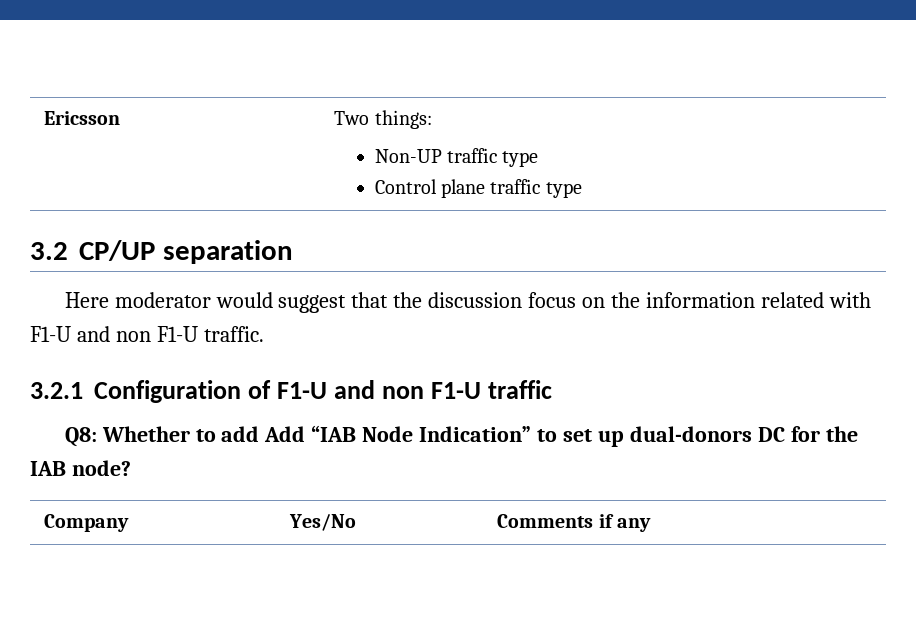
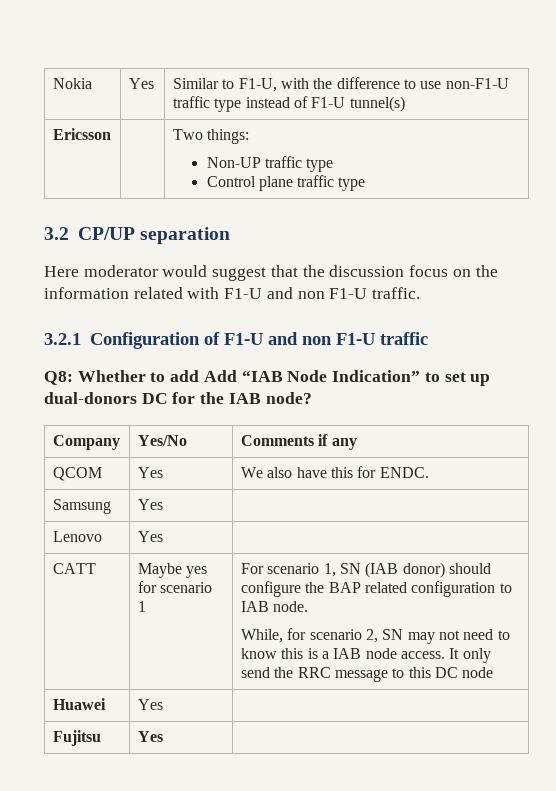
(44, 118) none -> [52,78,92,89] [128,78,154,89] [172,77,509,92] [172,96,405,112] Nokia | Yes | Similar to F1-U, with the difference to use non-F1-U traffic type instead of F1-U tunnel(s) //
(652, 525) none -> [52,467,102,481] [137,467,163,478] [240,466,429,478] [52,499,111,514] [137,499,163,510] [52,531,102,542] [137,531,163,542] [52,563,96,574] [137,563,208,578] [137,581,213,593] [137,601,146,612] [240,562,491,578] [240,581,512,597] [240,601,309,612] [240,628,510,644] [240,648,491,663] [240,667,494,682] [52,698,106,710] [137,699,163,710] [52,730,101,746] [137,731,163,742] // QCOM | Yes | We also have this for ENDC. // Samsung | Yes | // Lenovo | Yes | // CATT | Maybe yes for scenario 1 | For scenario 1, SN (IAB donor) should configure the BAP related configuration to IAB node. // While, for scenario 2, SN may not need to know this is a IAB node access. It only send the RRC message to this DC node // Huawei | Yes | // Fujitsu | Yes |

